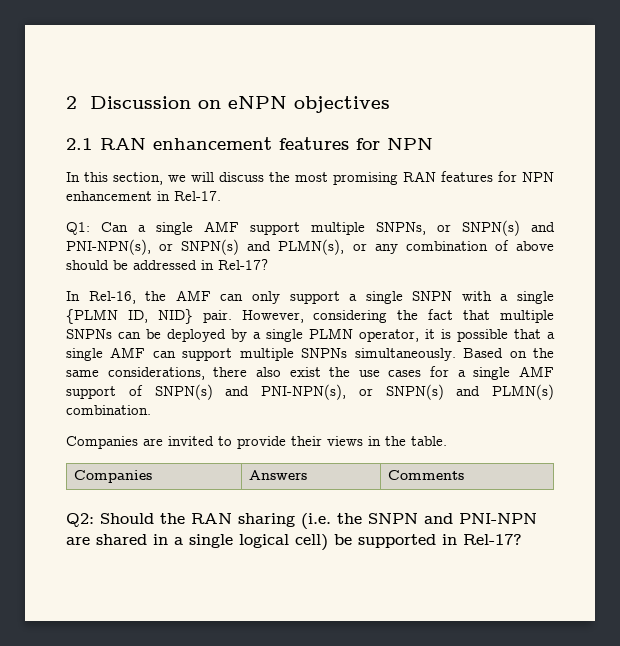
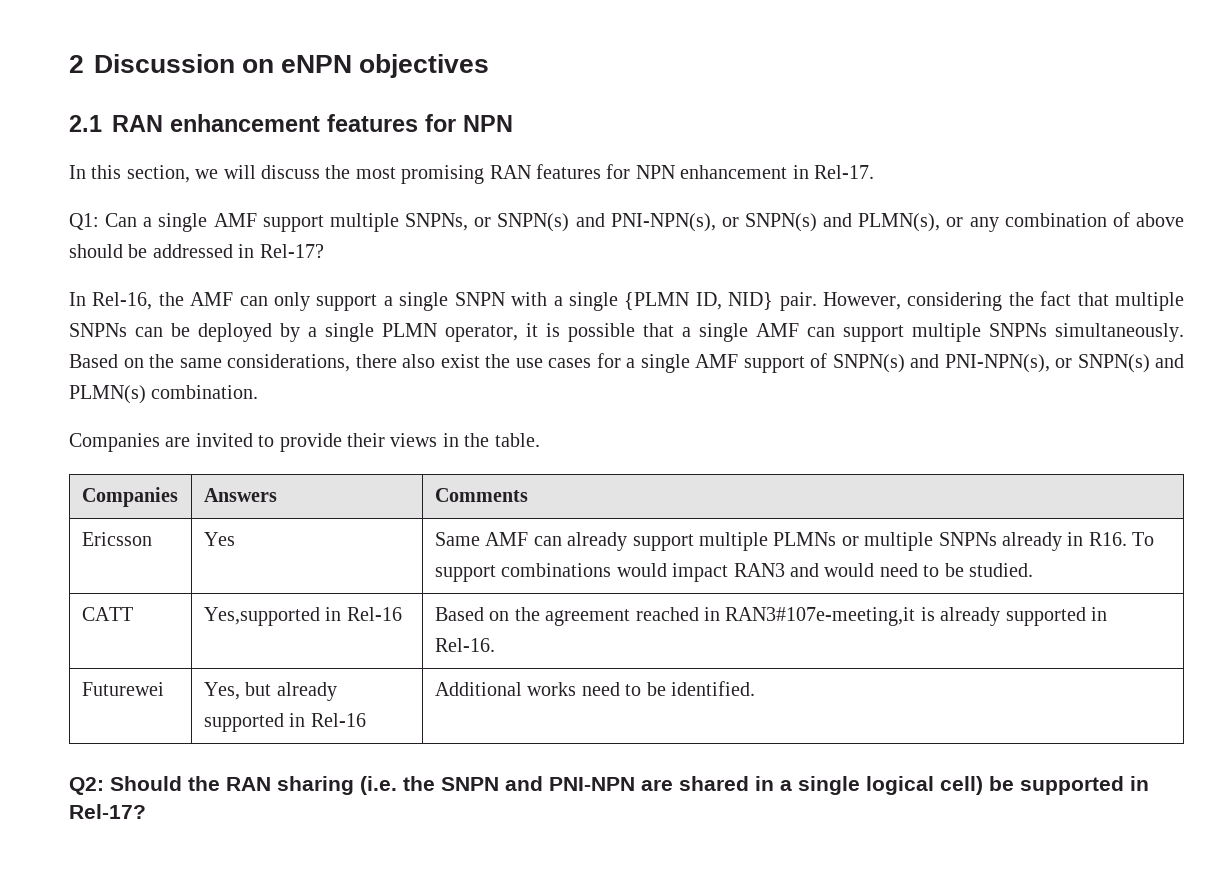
(465, 475) none -> [81,532,152,546] [203,532,235,546] [434,532,1155,551] [434,563,1033,582] [81,607,133,621] [203,607,402,626] [434,607,1107,626] [434,638,495,652] [81,682,164,696] [203,682,337,701] [203,713,366,732] [434,681,755,696] // Ericsson | Yes | Same AMF can already support multiple PLMNs or multiple SNPNs already in R16. To support combinations would impact RAN3 and would need to be studied. // CATT | Yes,supported in Rel-16 | Based on the agreement reached in RAN3#107e-meeting,it is already supported in Rel-16. // Futurewei | Yes, but already supported in Rel-16 | Additional works need to be identified.

